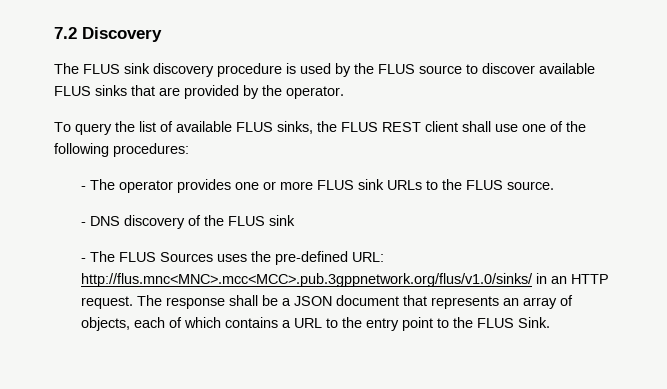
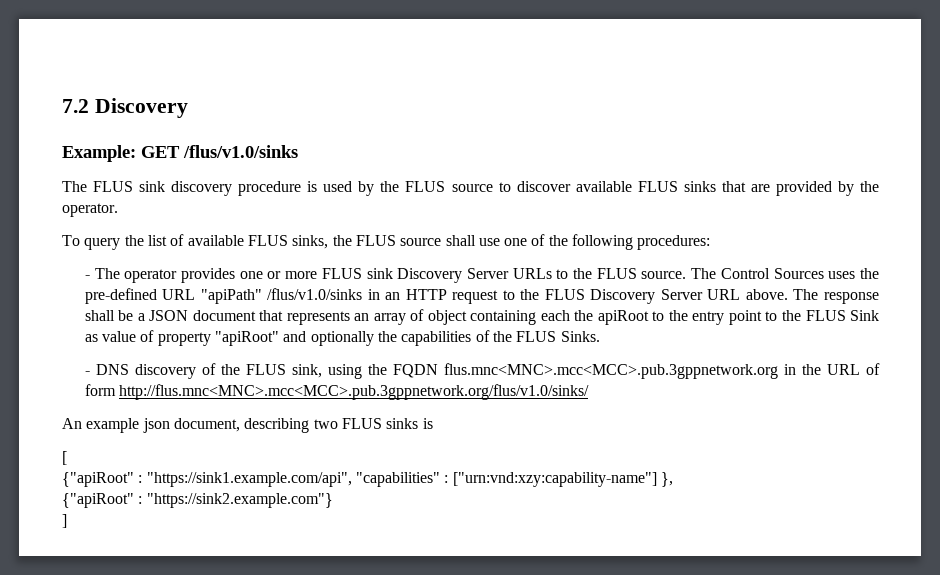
(162, 34) none -> [62,145,298,162] // Example: GET /flus/v1.0/sinks
[382,121,458,132] REST client -> [400,238,442,246] source
(385, 184) none -> [397,268,509,283] Discovery Server
[81,215,296,229] [81,251,385,265] [81,273,610,287] [81,296,134,309] // - DNS discovery of the FLUS sink // - The FLUS Sources uses the pre-defined URL: http://flus.mnc<MNC>.mcc<MCC>.pub.3gppnetwork.org/flus/v1.0/sinks/ in an HTTP request. -> [691,268,880,279] [84,288,788,304] The Control Sources uses the pre-defined URL "apiPath" /flus/v1.0/sinks in an HTTP request to the FLUS Discovery Server URL above.
[81,317,323,331] objects, each of which contains a URL -> [427,310,649,325] object containing each the apiRoot
[518,317,551,328] Sink. -> [849,310,879,321] [84,330,600,346] [84,363,881,379] [84,384,590,400] [62,418,433,433] [62,451,67,465] [62,472,673,487] [62,493,333,508] [62,514,67,528] Sink as value of property "apiRoot" and optionally the capabilities of the FLUS Sinks. // - DNS discovery of the FLUS sink, using the FQDN flus.mnc<MNC>.mcc<MCC>.pub.3gppnetwork.org in the URL of form http://flus.mnc<MNC>.mcc<MCC>.pub.3gppnetwork.org/flus/v1.0/sinks/ // An example json document, describing two FLUS sinks is // [ // {"apiRoot" : "https://sink1.example.com/api", "capabilities" : ["urn:vnd:xzy:capability-name"] }, // {"apiRoot" : "https://sink2.example.com"} // ]

